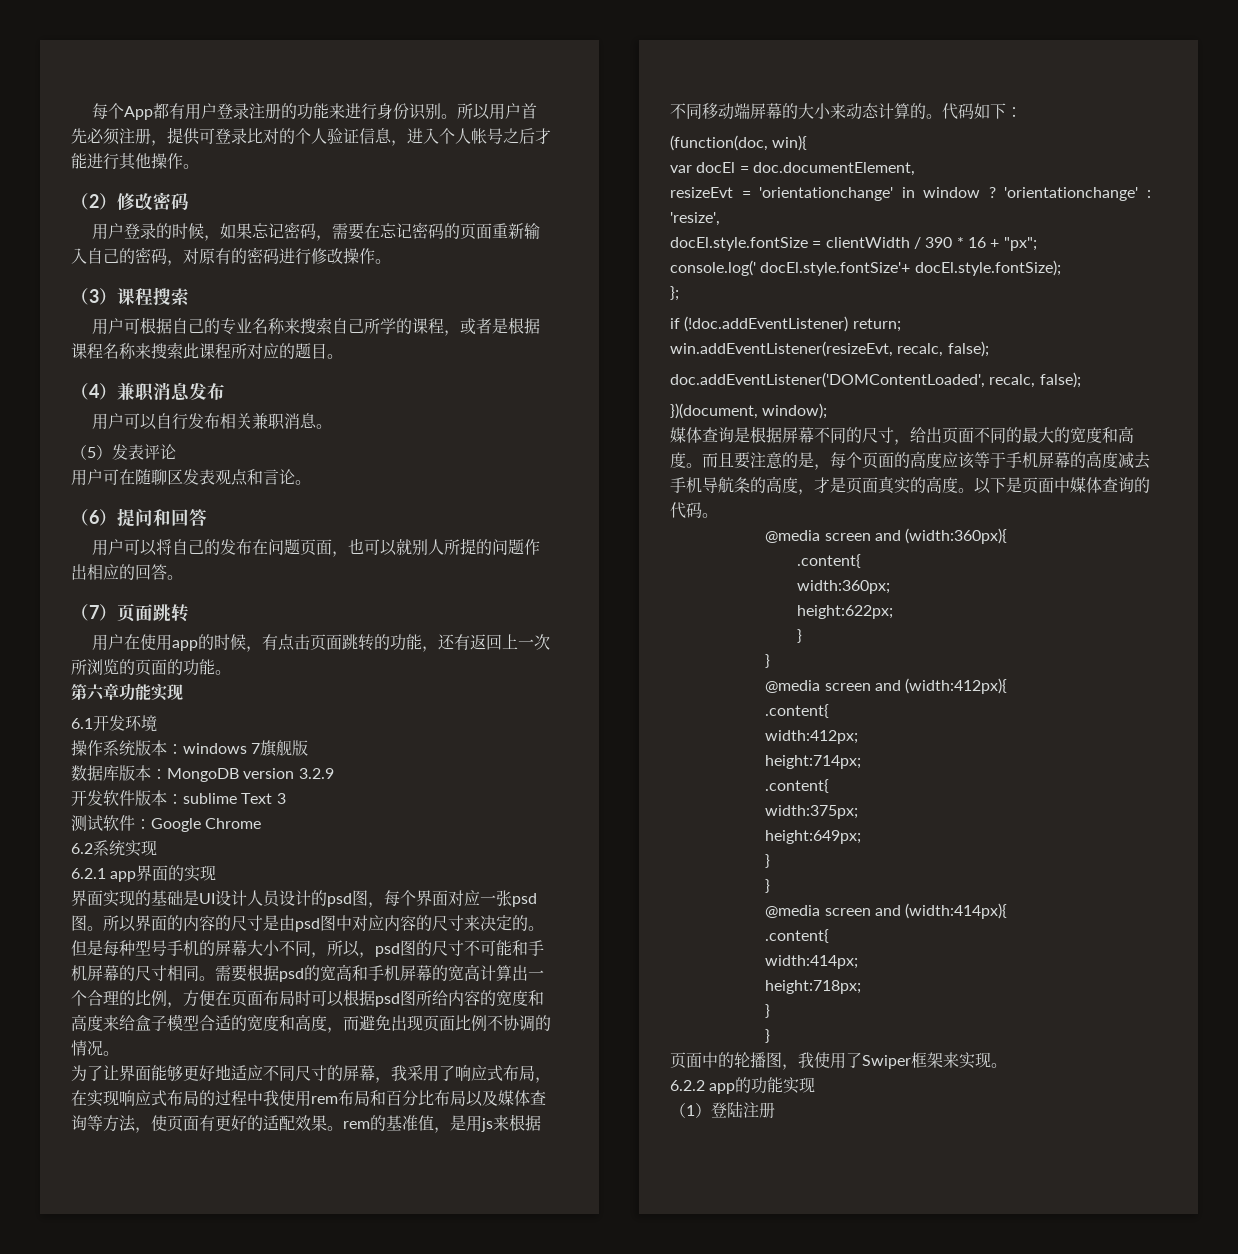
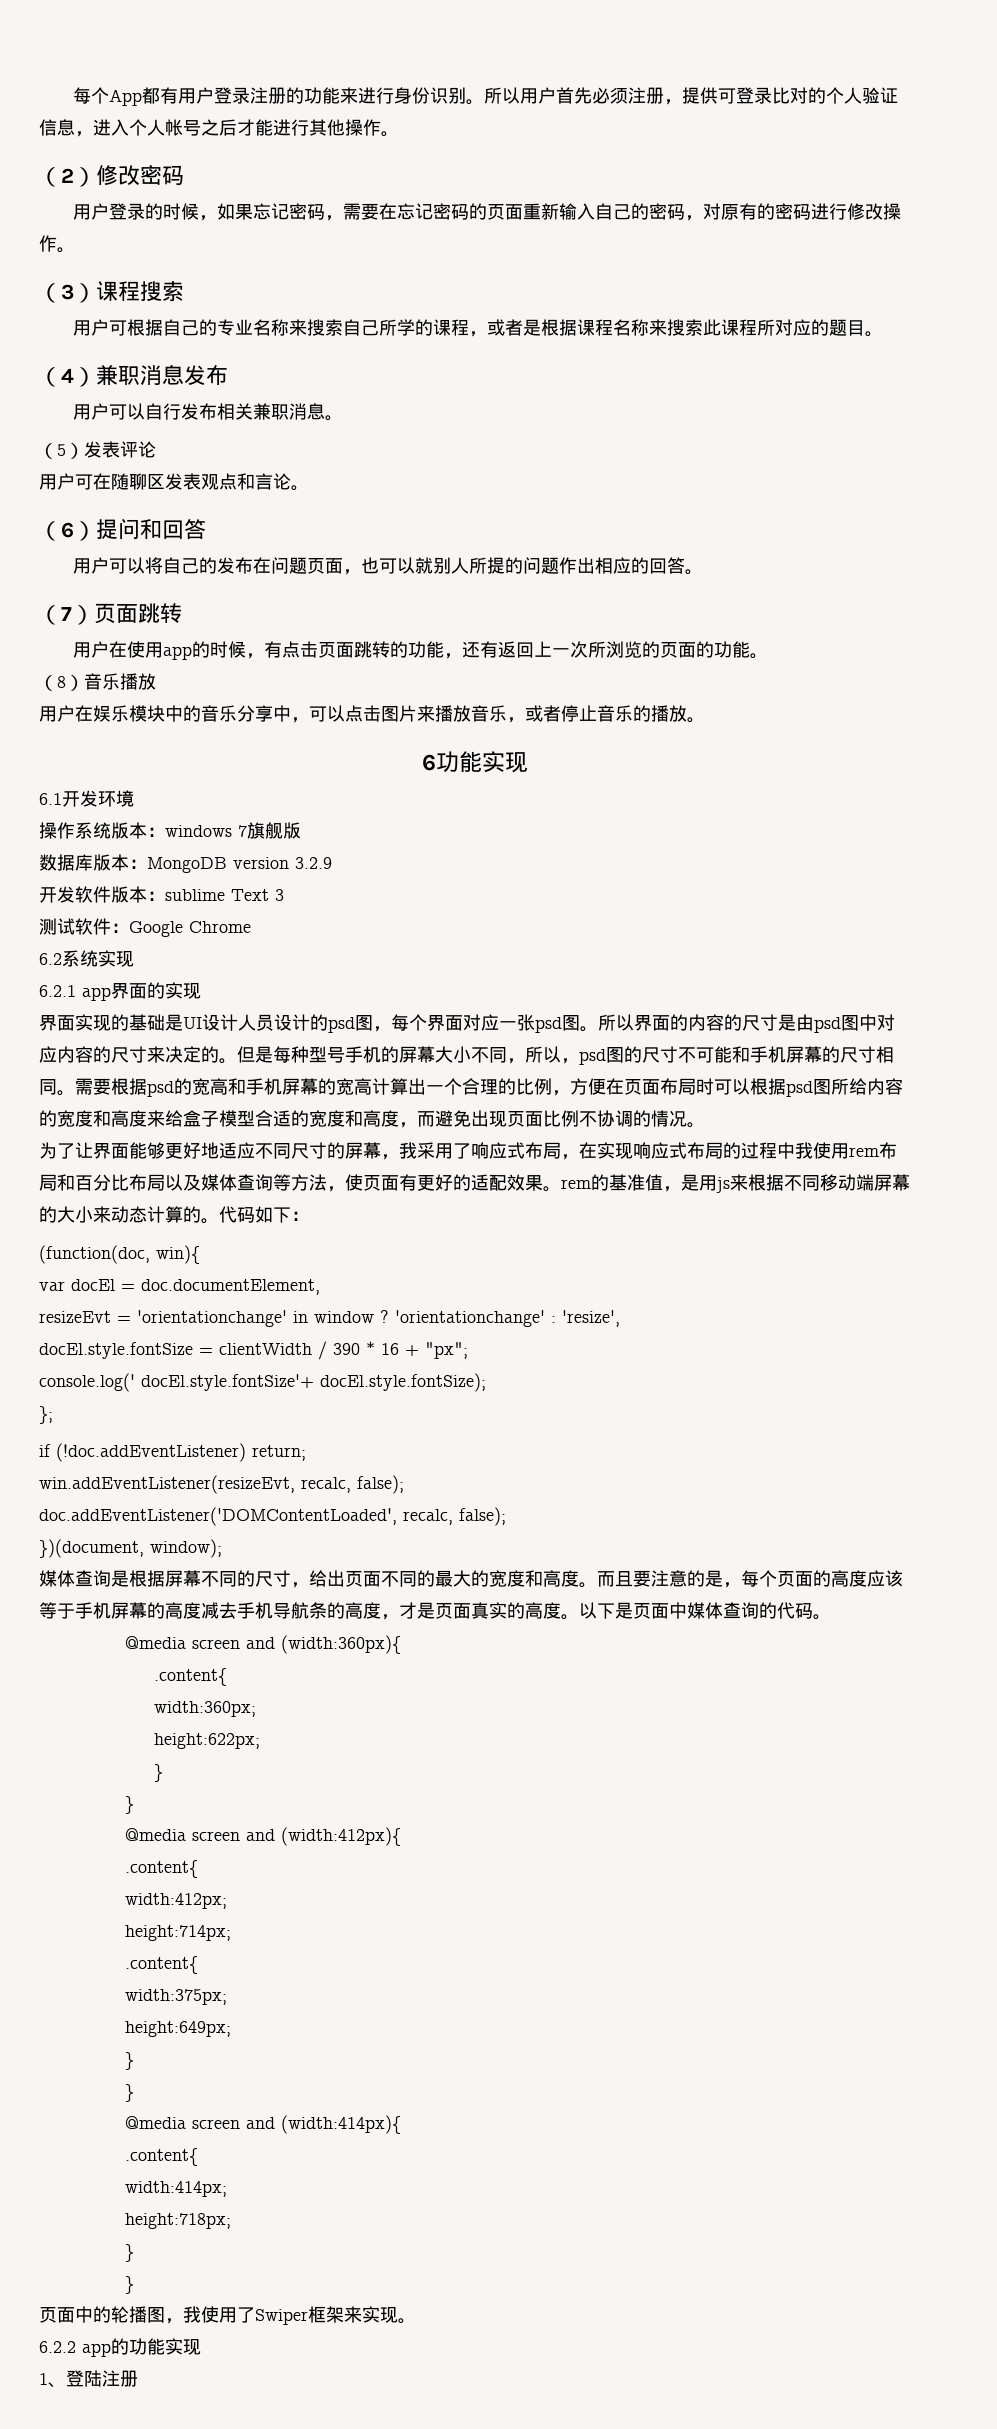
[71,683,119,701] 第六章 -> [39,673,156,691] [39,705,705,723] [422,754,436,771] （8）音乐播放 // 用户在娱乐模块中的音乐分享中，可以点击图片来播放音乐，或者停止音乐的播放。 // 6
[670,1103,711,1118] （1） -> [39,2373,66,2388] 1、

